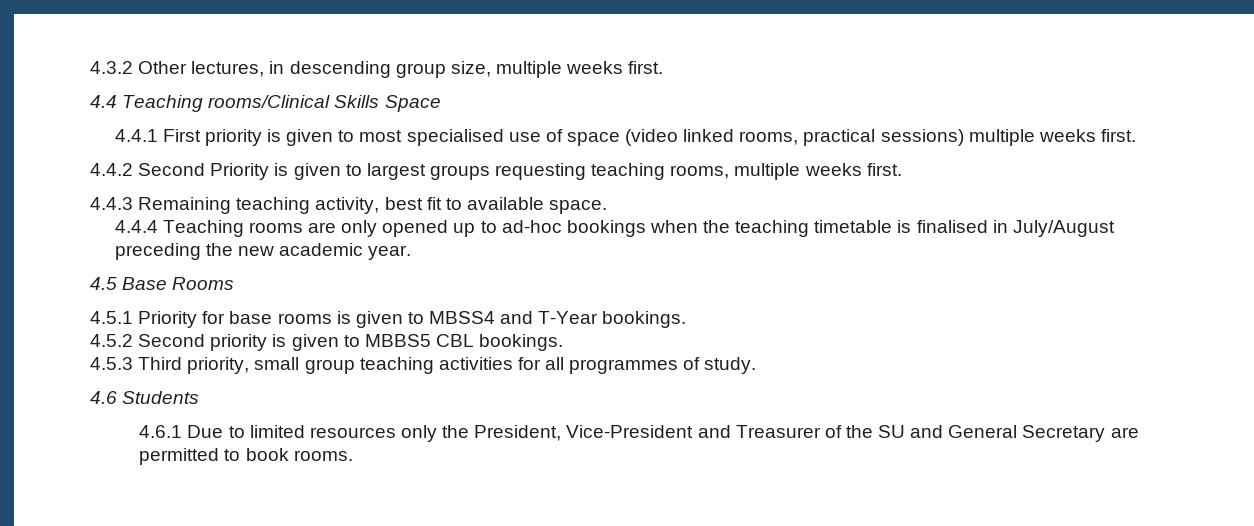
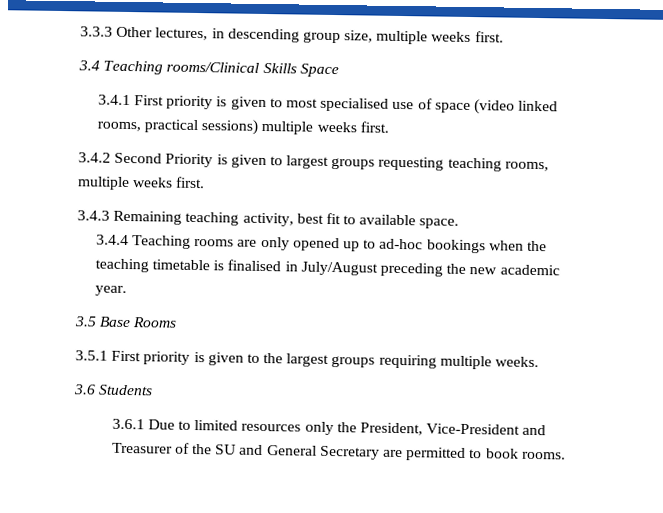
[90,61,133,74] 4.3.2 -> [80,26,113,37] 3.3.3
[90,95,117,108] 4.4 -> [78,60,100,71] 3.4
[114,129,158,142] 4.4.1 -> [97,94,131,106] 3.4.1
[90,163,133,176] 4.4.2 -> [78,152,111,163] 3.4.2
[90,197,133,210] 4.4.3 -> [77,210,110,221] 3.4.3
[114,220,158,233] 4.4.4 -> [95,234,129,246] 3.4.4
[90,277,117,290] 4.5 -> [74,316,97,327] 3.5
[90,311,687,328] [90,334,564,351] [90,357,757,374] [90,391,117,404] 4.5.1 Priority for base rooms is given to MBSS4 and T-Year bookings. // 4.5.2 Second priority is given to MBBS5 CBL bookings. // 4.5.3 Third priority, small group teaching activities for all programmes of study. // 4.6 -> [75,350,540,370] [73,384,96,395] 3.5.1 First priority is given to the largest groups requiring multiple weeks. // 3.6
[139,425,183,438] 4.6.1 -> [111,418,145,430] 3.6.1

